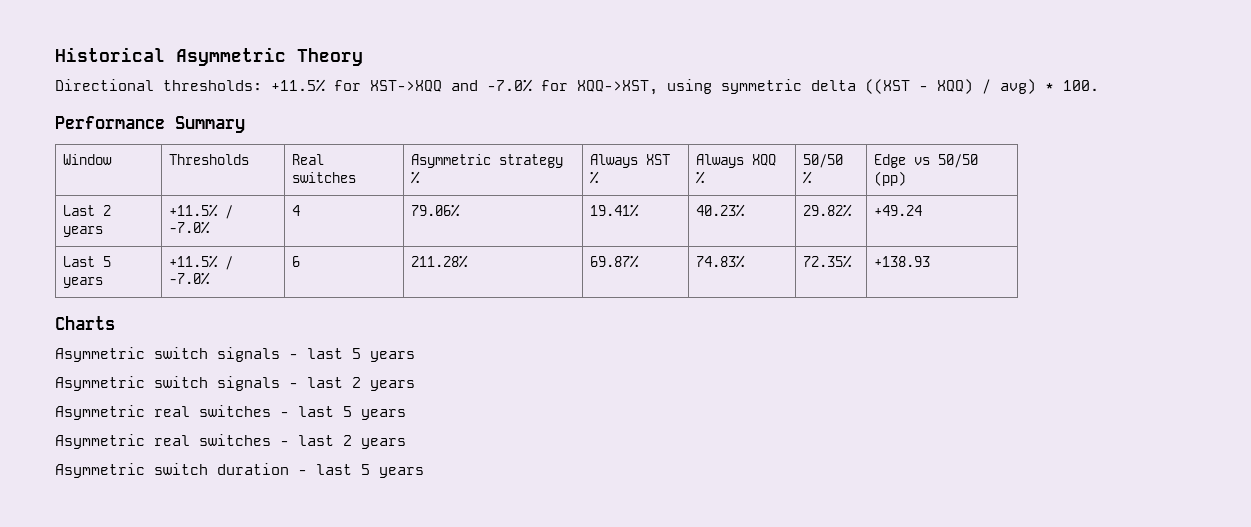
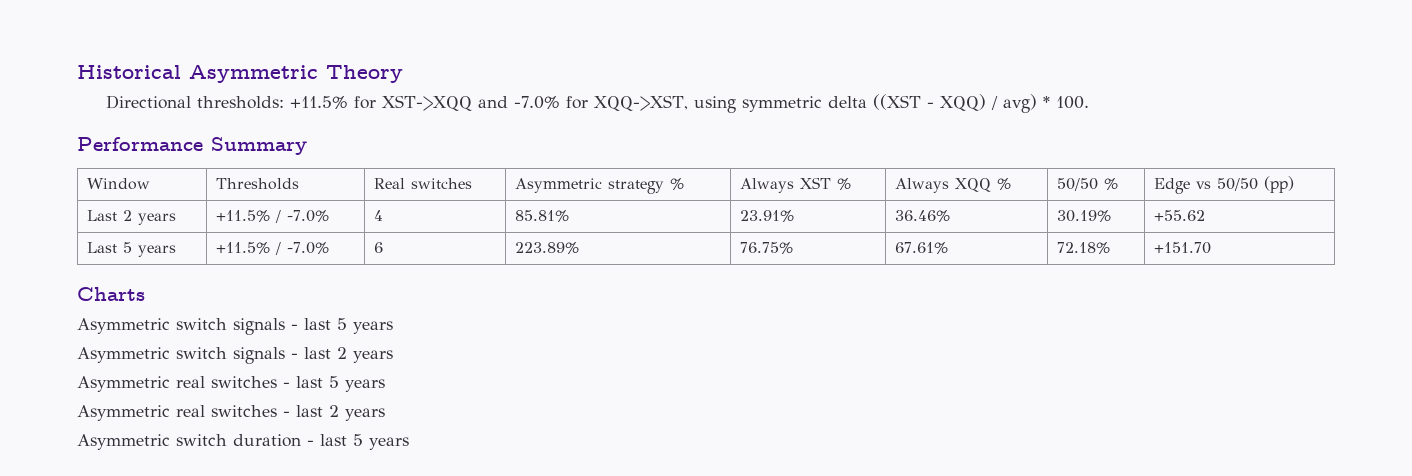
[411,204,461,217] [590,204,640,217] [696,204,746,217] [803,204,853,217] [874,205,923,216] 79.06% | 19.41% | 40.23% | 29.82% | +49.24 -> [515,210,570,222] [740,210,795,222] [895,210,951,222] [1057,210,1112,222] [1154,210,1206,221] 85.81% | 23.91% | 36.46% | 30.19% | +55.62
[411,255,469,268] [590,255,640,268] [696,255,746,268] [803,255,853,268] [874,256,931,267] 211.28% | 69.87% | 74.83% | 72.35% | +138.93 -> [515,242,580,254] [740,242,794,254] [895,242,949,254] [1057,242,1111,254] [1154,242,1212,254] 223.89% | 76.75% | 67.61% | 72.18% | +151.70

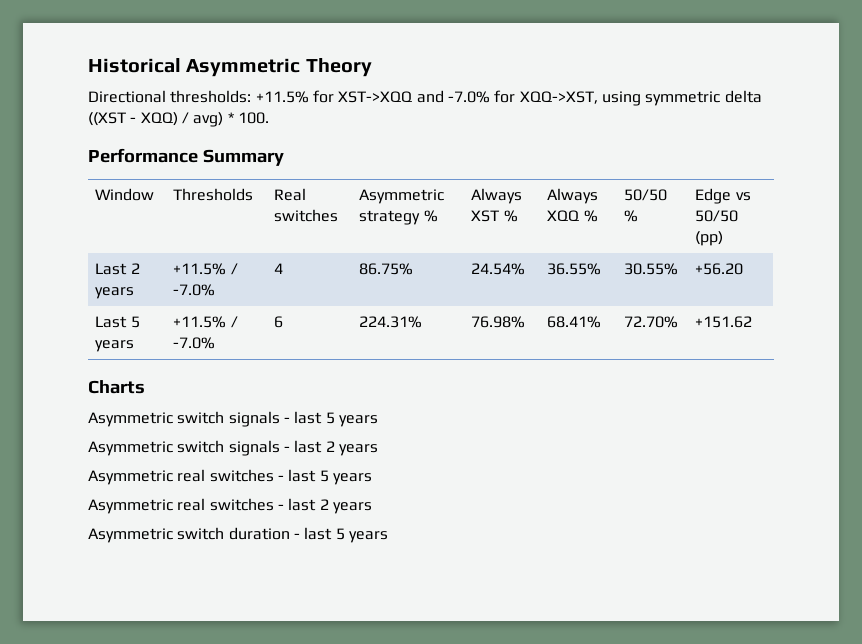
[515,210,570,222] [740,210,795,222] [895,210,951,222] [1057,210,1112,222] [1154,210,1206,221] 85.81% | 23.91% | 36.46% | 30.19% | +55.62 -> [359,263,414,275] [471,263,526,275] [547,263,602,275] [624,263,679,275] [695,263,744,275] 86.75% | 24.54% | 36.55% | 30.55% | +56.20
[515,242,580,254] [740,242,794,254] [895,242,949,254] [1057,242,1111,254] [1154,242,1212,254] 223.89% | 76.75% | 67.61% | 72.18% | +151.70 -> [359,316,423,328] [471,316,526,328] [547,316,602,328] [624,316,679,328] [695,316,753,328] 224.31% | 76.98% | 68.41% | 72.70% | +151.62

